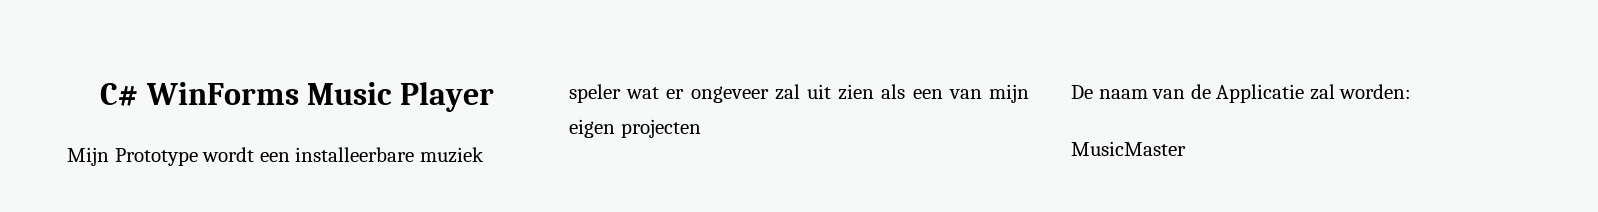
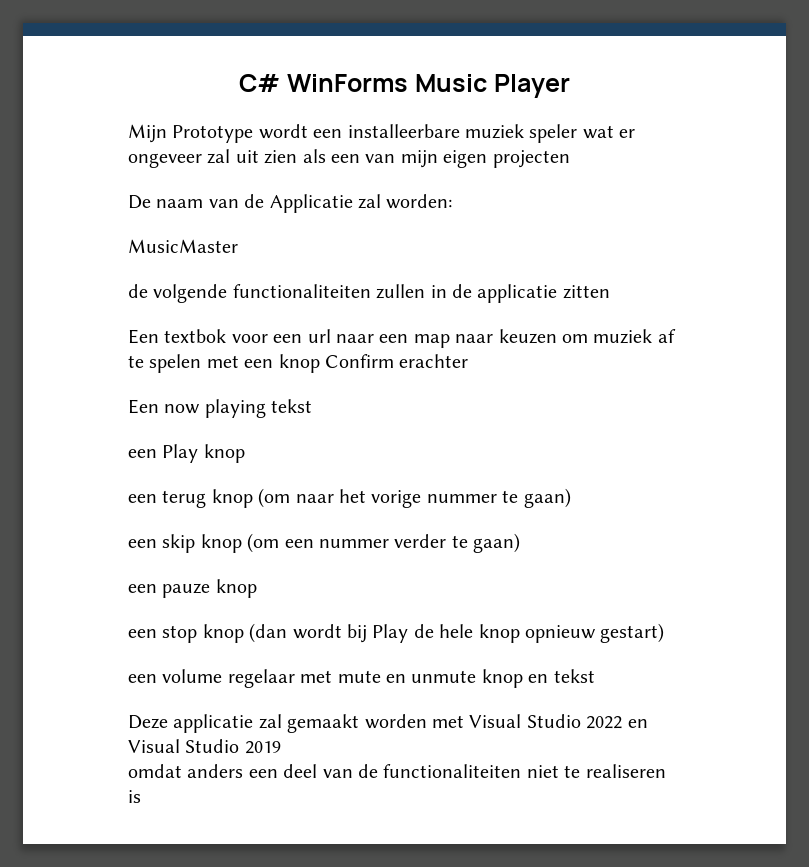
(1186, 148) none -> [128,284,610,303] [128,329,676,348] [128,354,469,373] [128,399,313,418] [128,444,245,463] [128,488,571,508] [128,533,521,553] [128,579,257,598] [128,623,665,643] [128,669,595,688] [128,714,648,733] [128,739,281,754] [128,764,666,778] [128,790,141,803] // de volgende functionaliteiten zullen in de applicatie zitten // Een textbok voor een url naar een map naar keuzen om muziek af te spelen met een knop Confirm erachter // Een now playing tekst // een Play knop // een terug knop (om naar het vorige nummer te gaan) // een skip knop (om een nummer verder te gaan) // een pauze knop // een stop knop (dan wordt bij Play de hele knop opnieuw gestart) // een volume regelaar met mute en unmute knop en tekst // Deze applicatie zal gemaakt worden met Visual Studio 2022 en Visual Studio 2019 // omdat anders een deel van de functionaliteiten niet te realiseren is

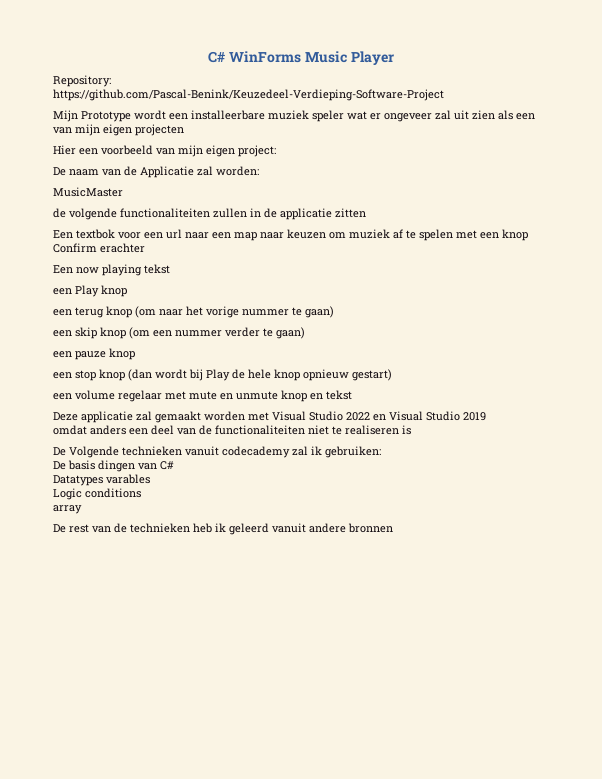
(570, 86) none -> [53,75,111,87] [53,89,444,101] // Repository: // https://github.com/Pascal-Benink/Keuzedeel-Verdieping-Software-Project
(570, 159) none -> [53,145,276,157] // Hier een voorbeeld van mijn eigen project:
(141, 796) none -> [53,446,381,458] [53,460,174,472] [53,474,150,486] [53,488,141,500] [53,505,82,514] [53,523,393,535] // De Volgende technieken vanuit codecademy zal ik gebruiken: // De basis dingen van C# // Datatypes varables // Logic conditions // array // De rest van de technieken heb ik geleerd vanuit andere bronnen

